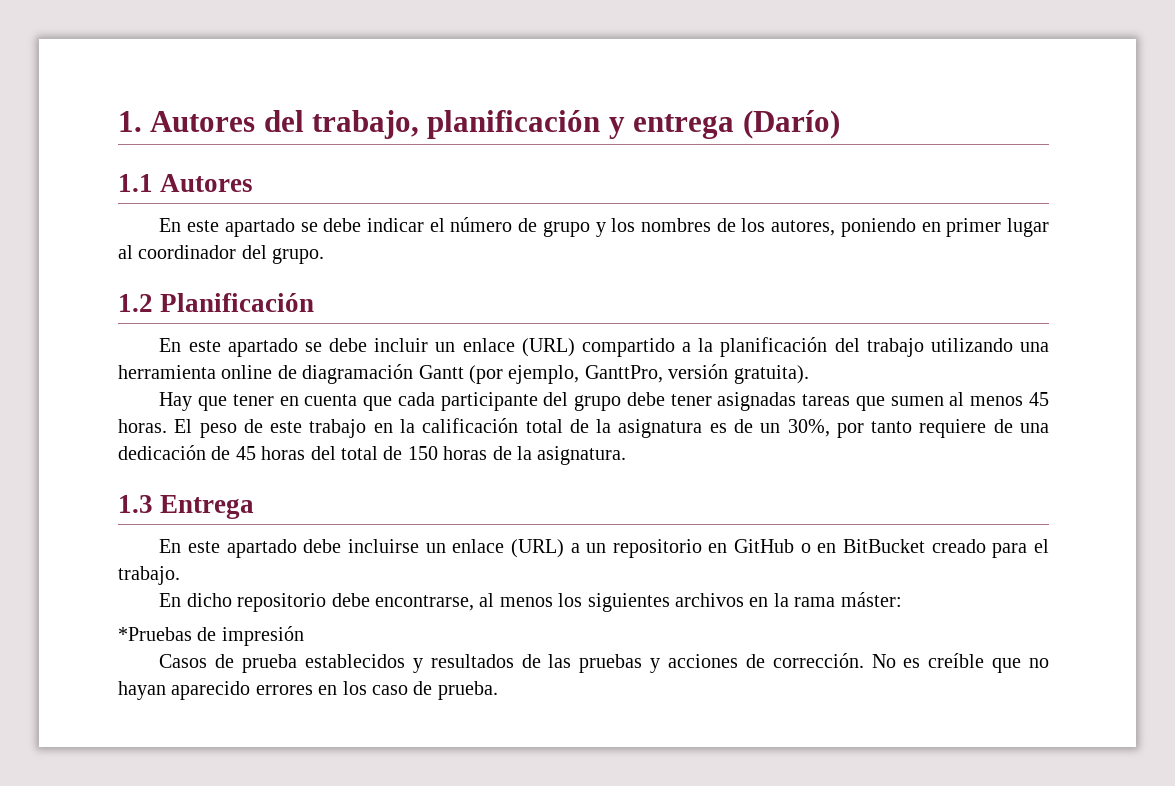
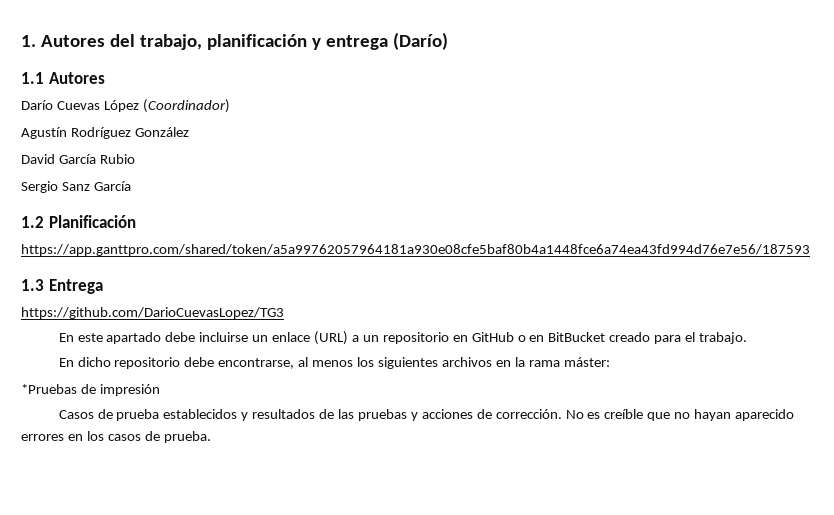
[159,217,1049,237] [118,245,325,264] [118,293,315,312] [159,337,1050,357] [118,364,809,384] [159,392,1050,411] [118,418,1050,438] [118,445,627,465] En este apartado se debe indicar el número de grupo y los nombres de los autores, poniendo en primer lugar al coordinador del grupo. // 1.2 Planificación // En este apartado se debe incluir un enlace (URL) compartido a la planificación del trabajo utilizando una herramienta online de diagramación Gantt (por ejemplo, GanttPro, versión gratuita). // Hay que tener en cuenta que cada participante del grupo debe tener asignadas tareas que sumen al menos 45 horas. El peso de este trabajo en la calificación total de la asignatura es de un 30%, por tanto requiere de una dedicación de 45 horas del total de 150 horas de la asignatura. -> [21,99,230,113] [21,127,189,139] [21,154,135,164] [21,181,131,193] [21,215,136,228] [21,244,810,256] Darío Cuevas López (Coordinador) // Agustín Rodríguez González // David García Rubio // Sergio Sanz García // 1.2 Planificación // https://app.ganttpro.com/shared/token/a5a99762057964181a930e08cfe5baf80b4a1448fce6a74ea43fd994d76e7e56/187593
(255, 507) none -> [21,307,284,319] // https://github.com/DarioCuevasLopez/TG3
[372,685,408,695] caso -> [107,434,141,441] casos

